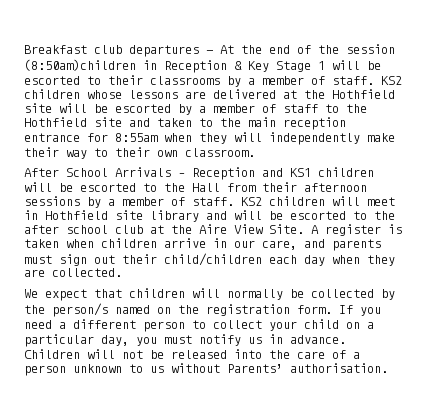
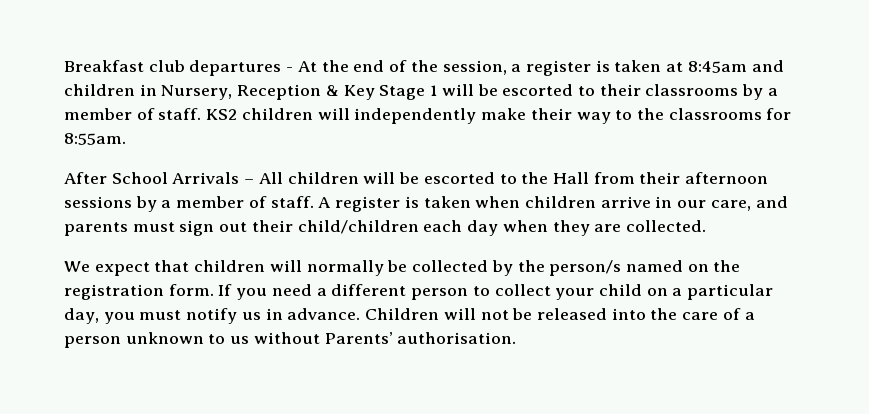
[346,44,395,54] [24,59,157,71] session (8:50am)children in -> [442,60,784,76] [64,84,233,100] session, a register is taken at 8:45am and children in Nursery,
[87,89,395,99] [24,103,367,115] [24,117,346,130] [24,133,227,144] whose lessons are delivered at the Hothfield site will be escorted by a member of staff to the Hothfield site and taken to the main reception entrance for 8:55am when they -> (313, 114) none
[115,147,255,157] their own classroom. -> [636,108,792,120] [64,133,126,145] the classrooms for 8:55am.
[192,167,311,180] Reception and KS1 -> [258,172,283,184] All
[241,196,395,206] [24,210,395,222] [24,224,304,234] KS2 children will meet in Hothfield site library and will be escorted to the after school club at the Aire View Site. -> (314, 202) none

